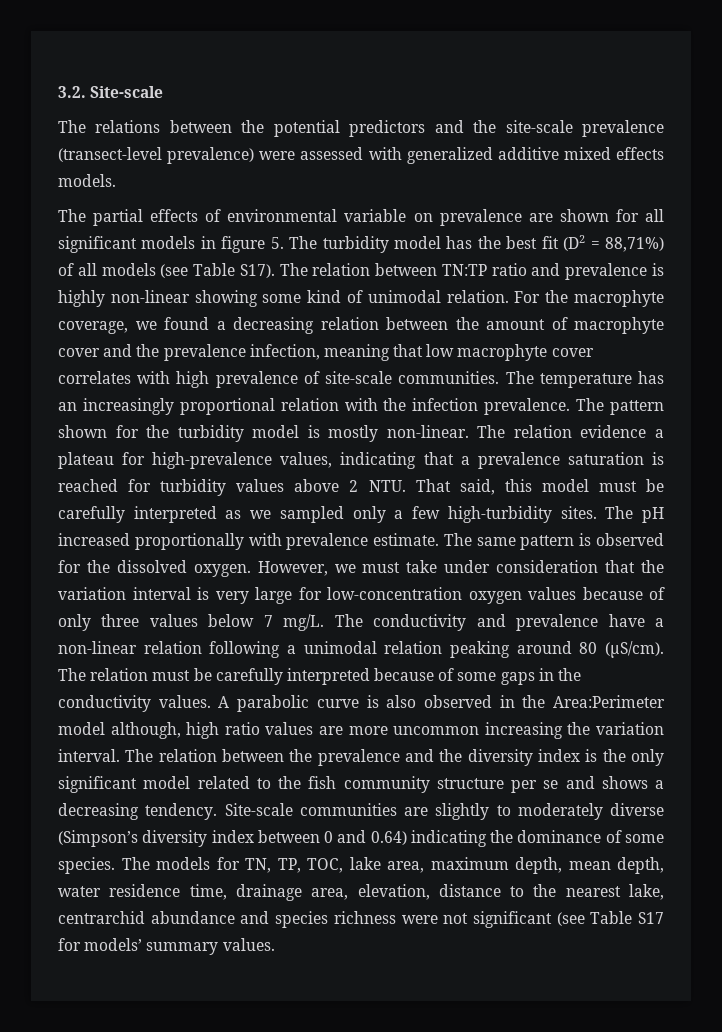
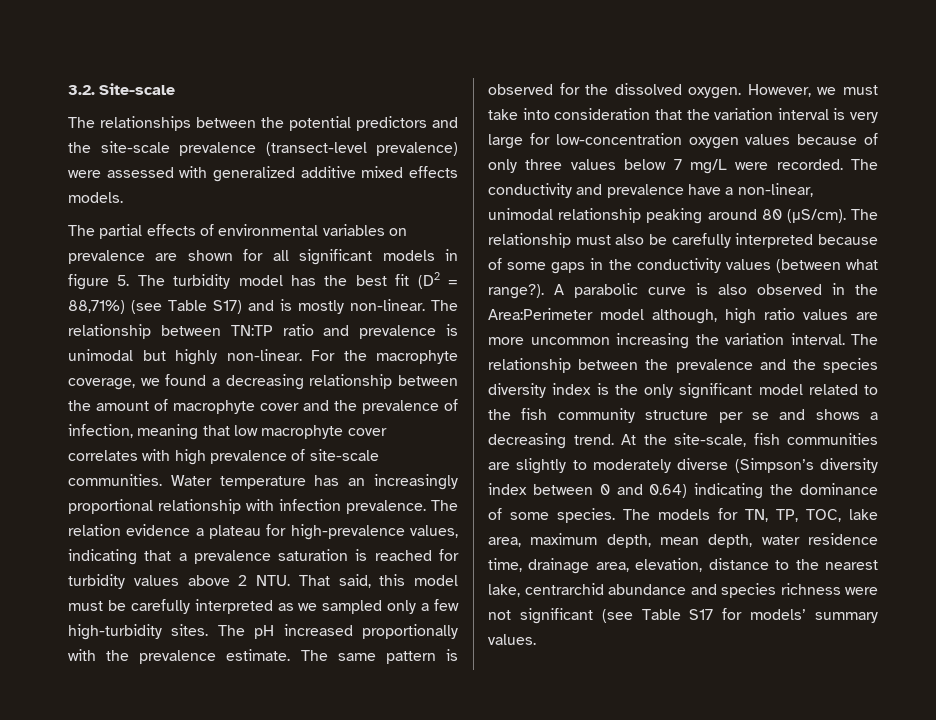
[95,120,161,133] relations -> [100,116,191,131] relationships
[344,209,407,222] variable -> [322,224,385,236] variables
[58,263,371,278] of all models (see Table S17). The relation -> [131,299,458,314] [68,324,151,339] (see Table S17) and is mostly non-linear. The relationship
[58,290,509,307] highly non-linear showing some kind of unimodal relation. -> [68,349,302,365] unimodal but highly non-linear.
[320,317,379,330] relation -> [309,374,393,389] relationship
(246, 352) none -> [444,399,458,411] of
[505,371,534,384] The -> [170,475,212,486] Water
[280,398,665,415] [58,425,469,442] relation with the infection prevalence. The pattern shown for the turbidity model is mostly non-linear. -> [158,499,426,514] relationship with infection prevalence.
(282, 539) none -> [106,650,130,661] the
[444,560,491,573] under -> [522,108,550,120] into
[283,614,325,631] mg/L. -> [689,159,843,174] mg/L were recorded.
[58,641,443,658] non-linear relation following a unimodal relation -> [737,183,813,197] [488,208,642,223] non-linear, unimodal relationship
[90,668,191,681] relation must -> [488,233,645,248] relationship must also
[158,695,211,708] values. -> [725,259,878,273] [488,284,544,299] values (between what range?).
[158,749,217,762] relation -> [488,358,571,373] relationship
(463, 755) none -> [823,358,879,373] species
[145,803,293,820] tendency. Site-scale -> [573,433,780,447] trend. At the site-scale, fish

